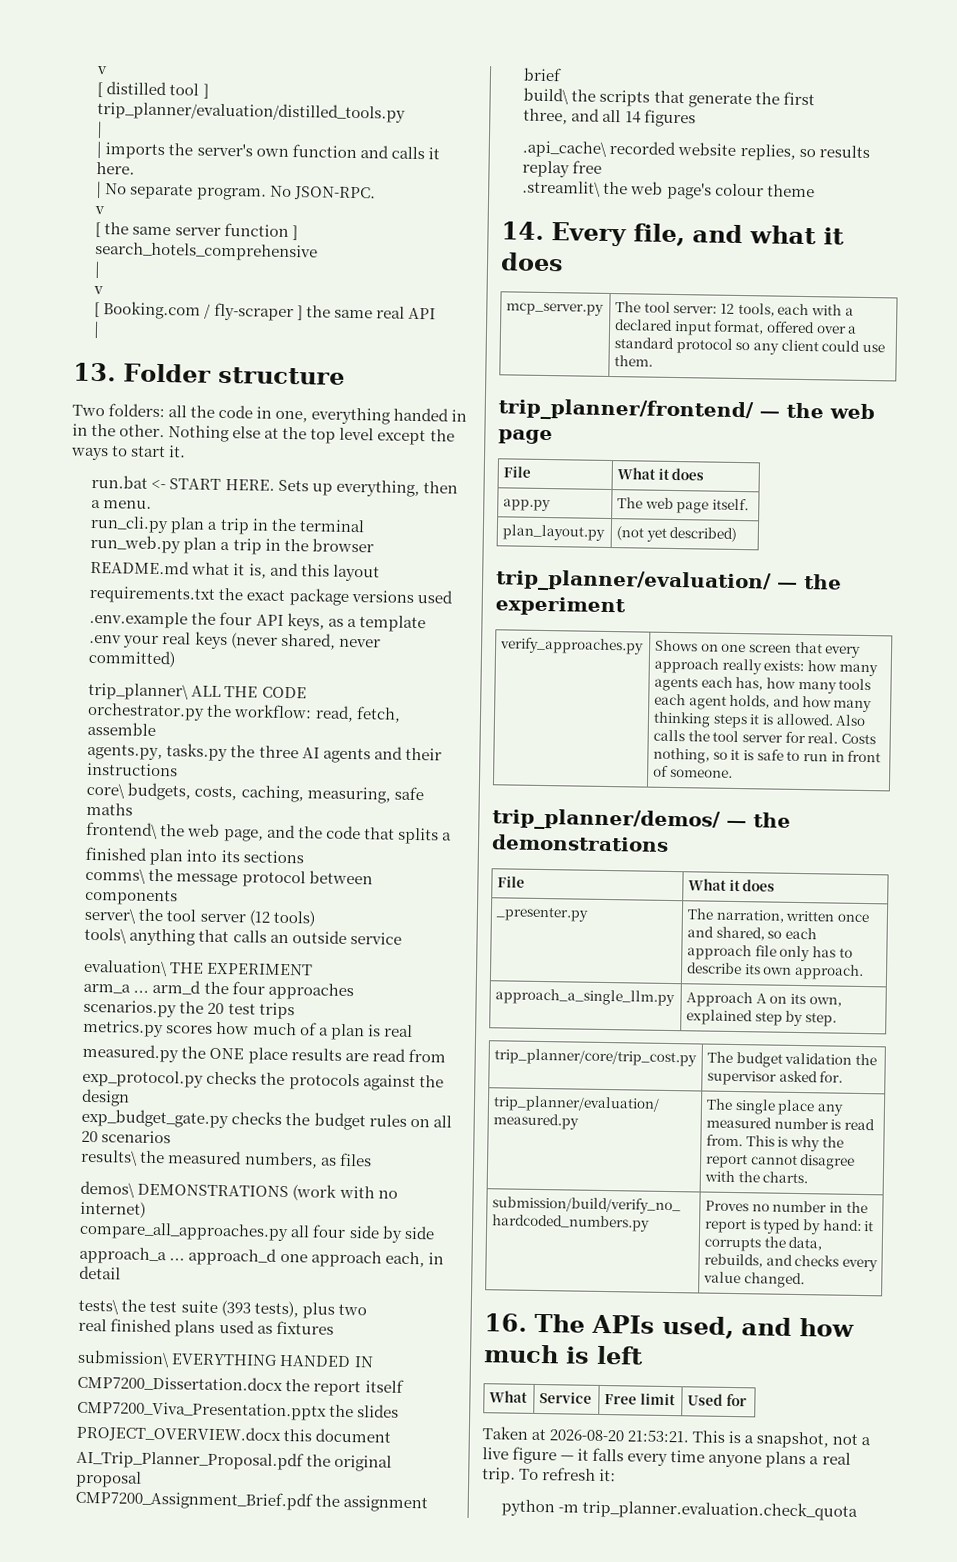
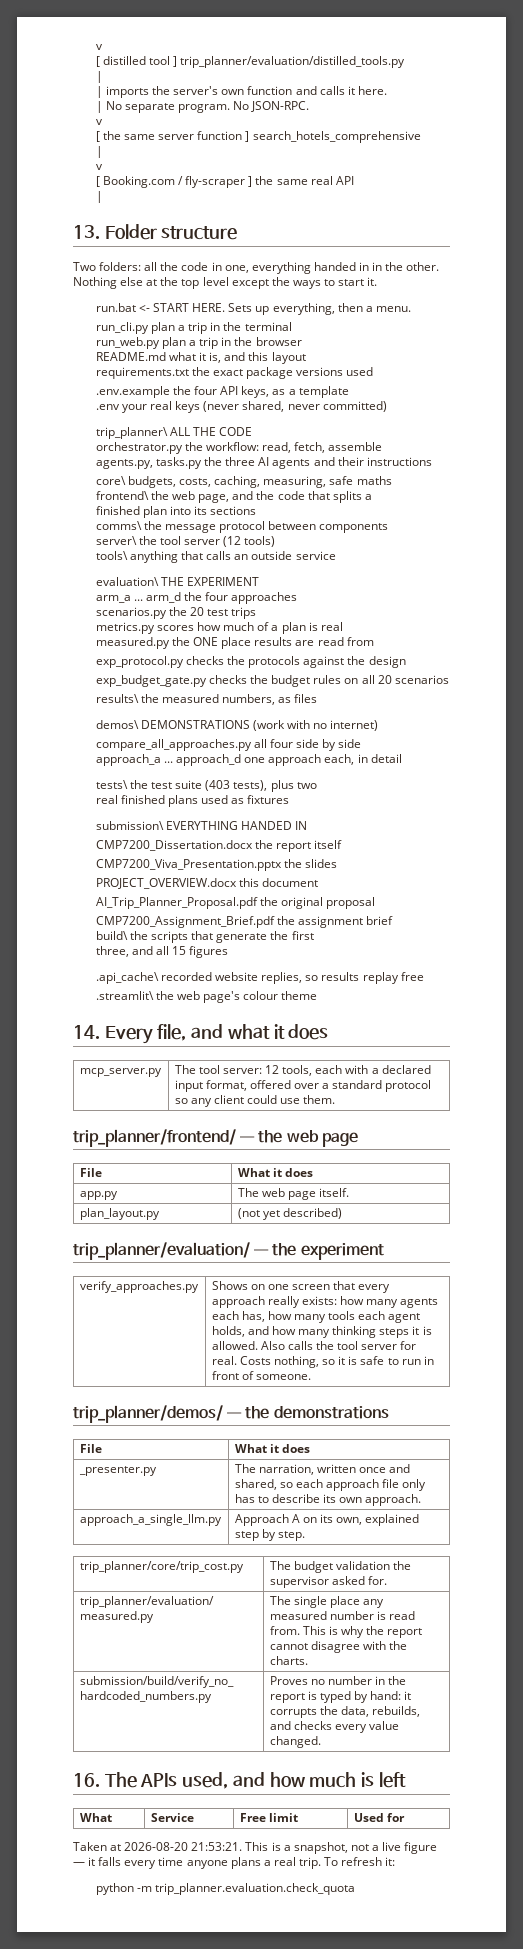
[220,1300,251,1317] (393 -> [205,780,231,791] (403
[624,111,641,124] 14 -> [172,946,187,955] 15

